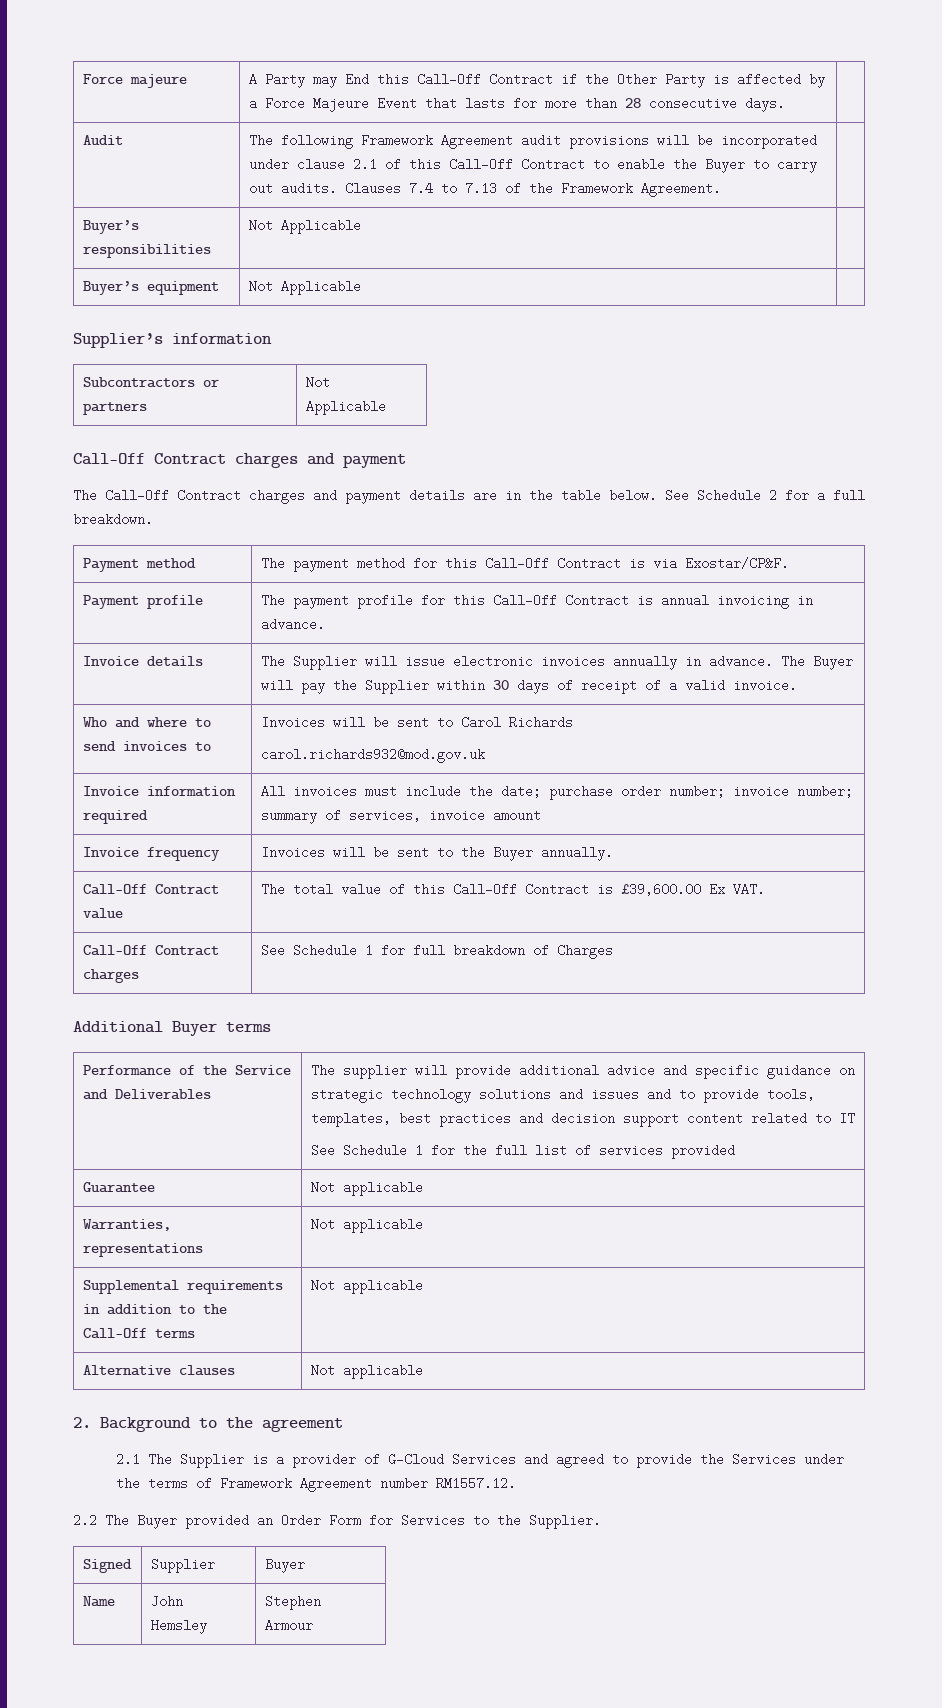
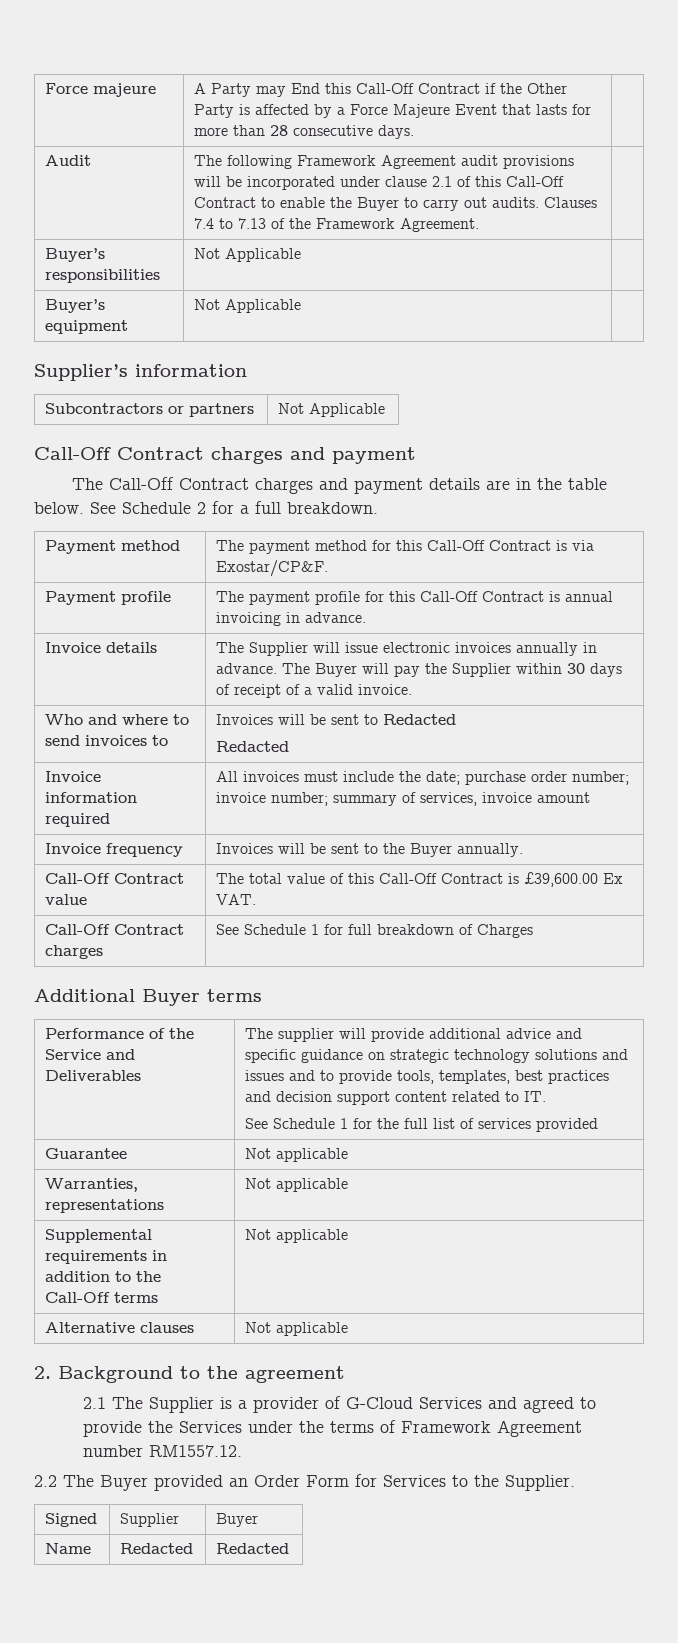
[460,716,573,729] [260,748,485,763] Carol Richards // carol.richards932@mod.gov.uk -> [383,714,457,725] [216,741,290,752] Redacted // Redacted
[838,1112,855,1125] IT -> [524,1091,547,1102] IT.
[150,1595,183,1608] [150,1619,207,1634] [264,1595,321,1610] [264,1619,313,1632] John Hemsley | Stephen Armour -> [120,1543,194,1554] [216,1543,290,1554] Redacted | Redacted

